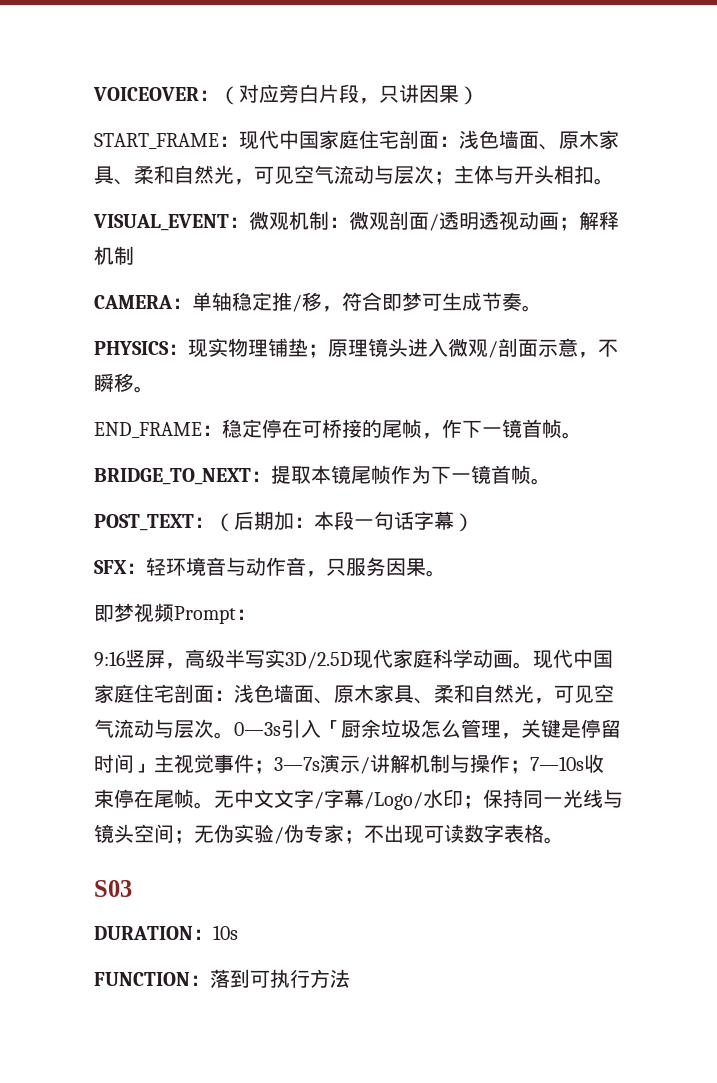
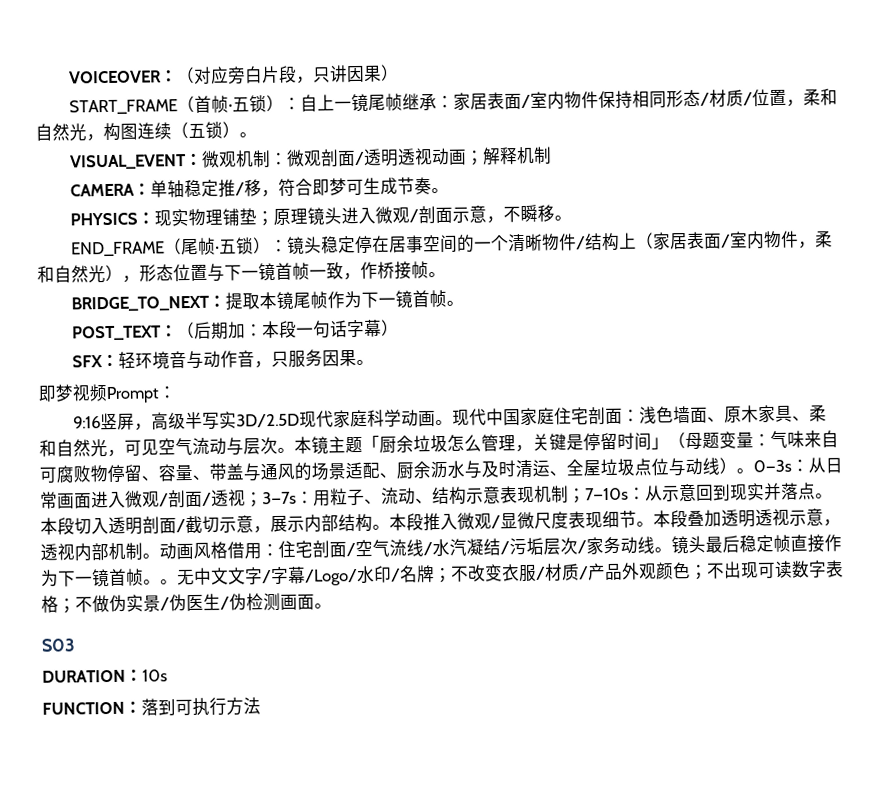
[219,130,619,150] [94,165,594,185] ：现代中国家庭住宅剖面：浅色墙面、原木家具、柔和自然光，可见空气流动与层次；主体与开头相扣 -> [177,88,839,113] [35,121,240,142] （首帧·五锁）：自上一镜尾帧继承：家居表面/室内物件保持相同形态/材质/位置，柔和自然光，构图连续（五锁）
[202,419,542,439] ：稳定停在可桥接的尾帧，作下一镜首 -> [164,230,834,256] [37,261,412,284] （尾帧·五锁）：镜头稳定停在居事空间的一个清晰物件/结构上（家居表面/室内物件，柔和自然光），形态位置与下一镜首帧一致，作桥接
[234,719,321,738] 0—3s引入 -> [294,436,363,455] 本镜主题
[154,754,604,774] [94,789,194,809] 主视觉事件；3—7s演示/讲解机制与操作；7—10s收束停在尾帧 -> [668,430,839,451] [39,457,843,483] [40,482,833,509] [40,508,841,535] [40,534,842,562] [41,568,161,588] （母题变量：气味来自可腐败物停留、容量、带盖与通风的场景适配、厨余沥水与及时清运、全屋垃圾点位与动线）。0—3s：从日常画面进入微观/剖面/透视；3—7s：用粒子、流动、结构示意表现机制；7—10s：从示意回到现实并落点。本段切入透明剖面/截切示意，展示内部结构。本段推入微观/显微尺度表现细节。本段叠加透明透视示意，透视内部机制。动画风格借用：住宅剖面/空气流线/水汽凝结/污垢层次/家务动线。镜头最后稳定帧直接作为下一镜首帧。
[463,789,623,809] [94,824,344,844] ；保持同一光线与镜头空间；无伪实验/伪专家 -> [391,562,691,584] /名牌；不改变衣服/材质/产品外观颜色
(544, 833) none -> [58,592,315,614] ；不做伪实景/伪医生/伪检测画面

